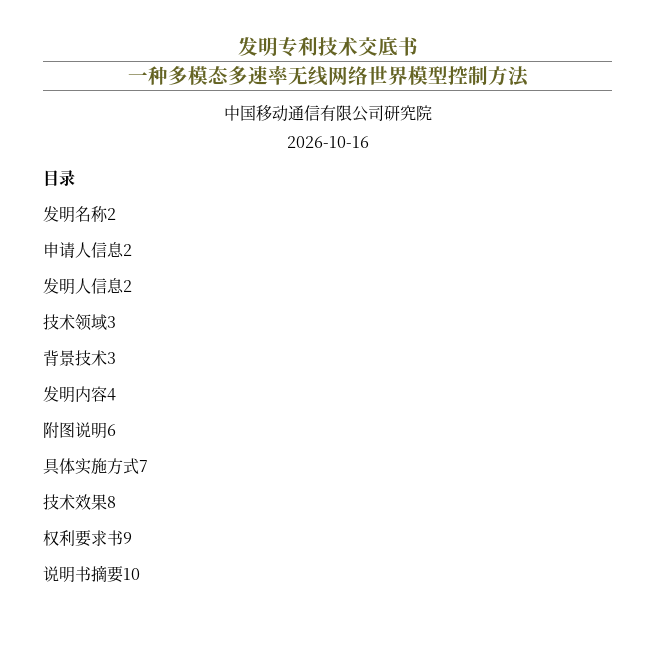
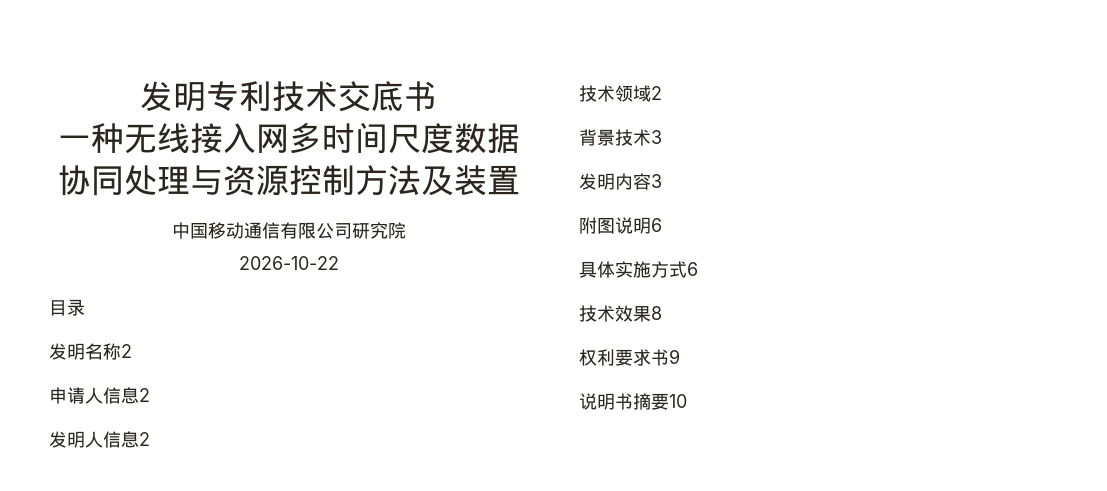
[167,65,448,86] 多模态多速率无线网络世界模型 -> [123,122,520,154] [57,165,289,196] 无线接入网多时间尺度数据协同处理与资源
(529, 76) none -> [420,165,520,196] 及装置
[286,136,369,148] 2026-10-16 -> [238,256,339,270] 2026-10-22
[107,316,116,328] 3 -> [651,86,662,100] 2
[107,388,116,401] 4 -> [651,174,662,188] 3
[139,460,148,472] 7 -> [687,262,698,276] 6

